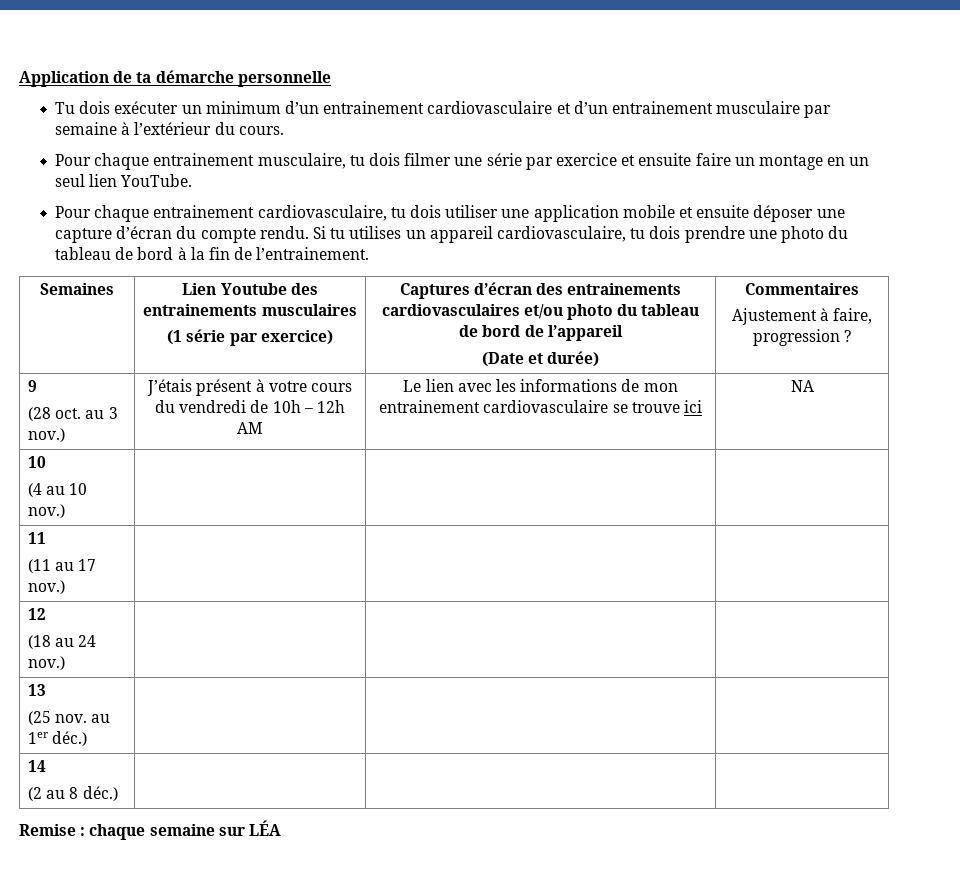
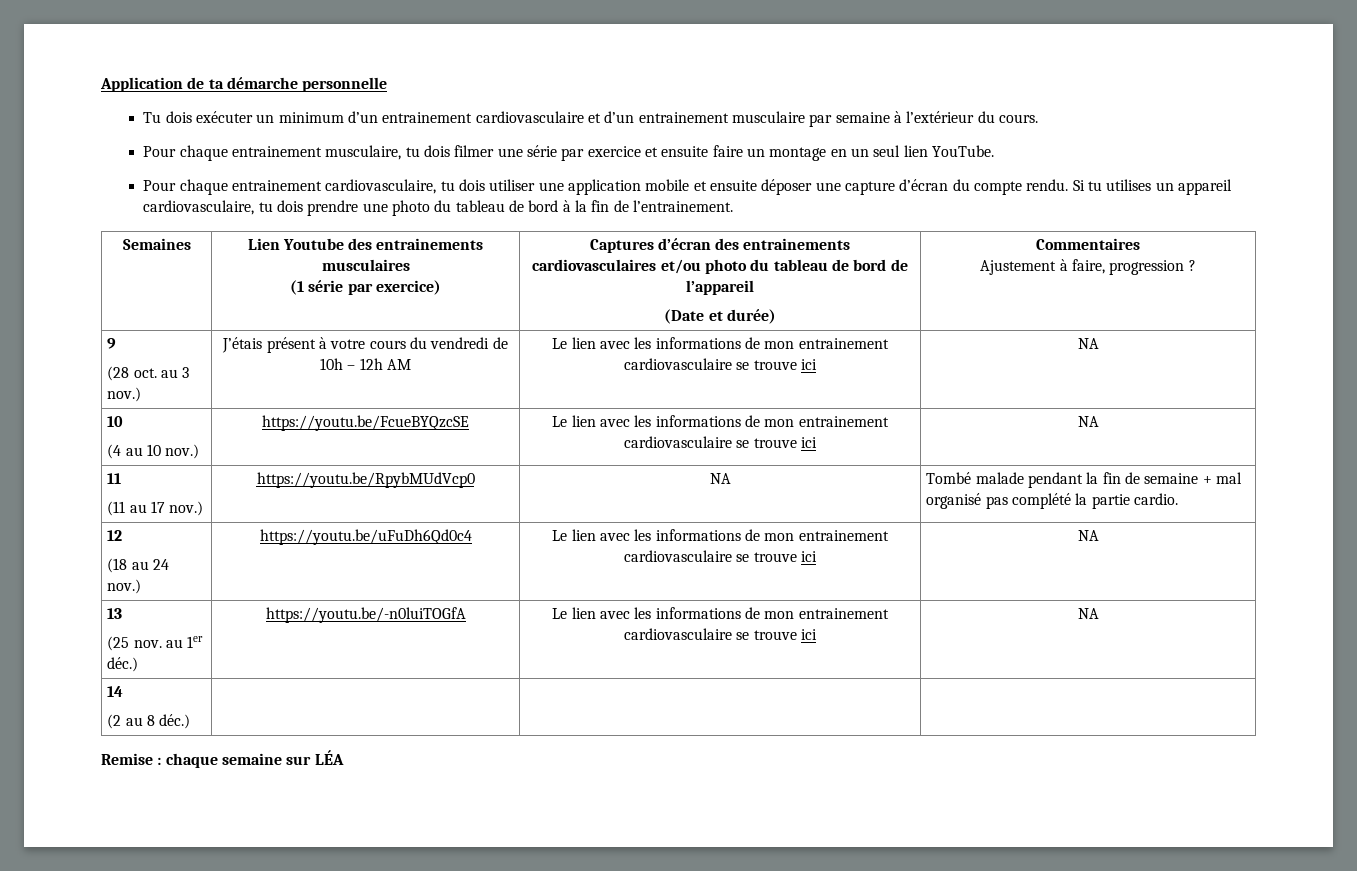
(65, 511) | | -> [262,415,469,431] [552,415,889,427] [624,436,817,448] [1077,416,1099,427] https://youtu.be/FcueBYQzcSE | Le lien avec les informations de mon entrainement cardiovasculaire se trouve ici | NA
(65, 587) | | -> [256,472,475,488] [709,473,731,484] [926,472,1243,488] [926,493,1179,509] https://youtu.be/RpybMUdVcp0 | NA | Tombé malade pendant la fin de semaine + mal organisé pas complété la partie cardio.
(65, 663) | | -> [259,529,472,545] [552,529,889,541] [624,550,817,562] [1077,530,1099,541] https://youtu.be/uFuDh6Qd0c4 | Le lien avec les informations de mon entrainement cardiovasculaire se trouve ici | NA
(88, 738) | | -> [265,607,466,623] [552,607,889,619] [624,628,817,640] [1077,608,1099,619] https://youtu.be/-n0luiTOGfA | Le lien avec les informations de mon entrainement cardiovasculaire se trouve ici | NA

